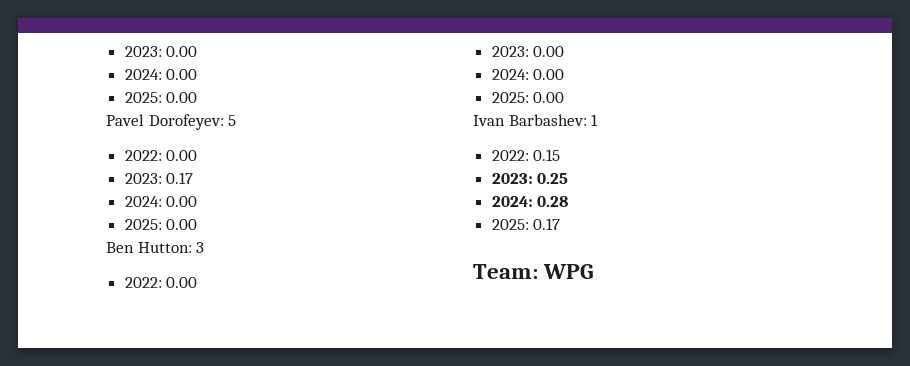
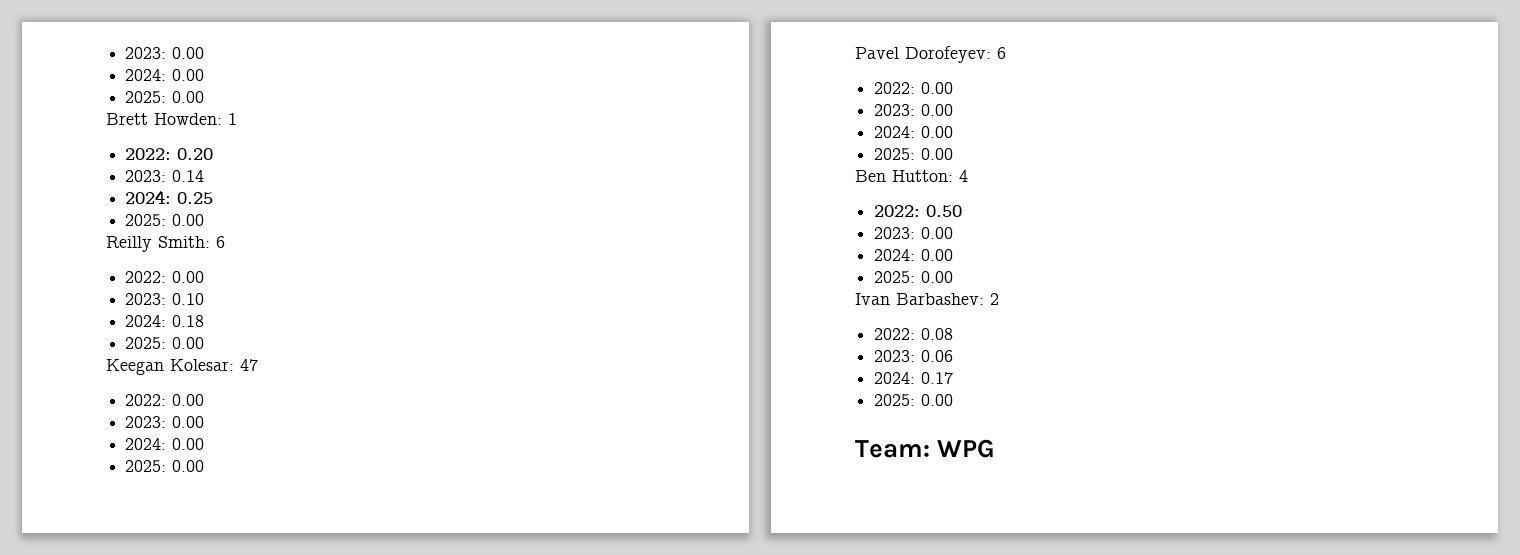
[124,46,198,57] [124,69,198,80] [124,92,198,103] [106,114,237,130] [124,150,198,161] [124,172,194,184] [124,196,198,207] [124,219,198,230] [106,242,205,253] [124,277,198,288] [491,46,565,57] [491,69,565,80] [491,92,565,103] 2023: 0.00 // 2024: 0.00 // 2025: 0.00 // Pavel Dorofeyev: 5 // 2022: 0.00 // 2023: 0.17 // 2024: 0.00 // 2025: 0.00 // Ben Hutton: 3 // 2022: 0.00 // 2023: 0.00 // 2024: 0.00 // 2025: 0.00 -> [125,47,205,59] [125,69,205,81] [125,91,205,103] [106,113,237,125] [125,148,214,160] [125,170,205,182] [125,190,214,204] [125,214,205,226] [106,236,225,252] [125,271,205,283] [125,293,205,305] [125,315,205,327] [125,337,205,349] [106,359,258,375] [125,394,205,406] [125,416,205,428] [125,438,205,450] [125,460,205,472] [855,46,1006,63] [874,82,954,94] [874,104,954,116] [874,126,954,138] [874,148,954,160] [855,170,968,182] [874,205,963,217] [874,227,954,239] [874,249,954,261] [874,271,954,283] 2023: 0.00 // 2024: 0.00 // 2025: 0.00 // Brett Howden: 1 // 2022: 0.20 // 2023: 0.14 // 2024: 0.25 // 2025: 0.00 // Reilly Smith: 6 // 2022: 0.00 // 2023: 0.10 // 2024: 0.18 // 2025: 0.00 // Keegan Kolesar: 47 // 2022: 0.00 // 2023: 0.00 // 2024: 0.00 // 2025: 0.00 // Pavel Dorofeyev: 6 // 2022: 0.00 // 2023: 0.00 // 2024: 0.00 // 2025: 0.00 // Ben Hutton: 4 // 2022: 0.50 // 2023: 0.00 // 2024: 0.00 // 2025: 0.00
[591,114,599,126] [491,149,561,161] [491,173,569,184] [491,196,569,207] [491,218,561,230] 1 // 2022: 0.15 // 2023: 0.25 // 2024: 0.28 // 2025: 0.17 -> [990,293,999,305] [874,328,954,340] [874,350,954,362] [874,372,954,384] [874,394,954,406] 2 // 2022: 0.08 // 2023: 0.06 // 2024: 0.17 // 2025: 0.00

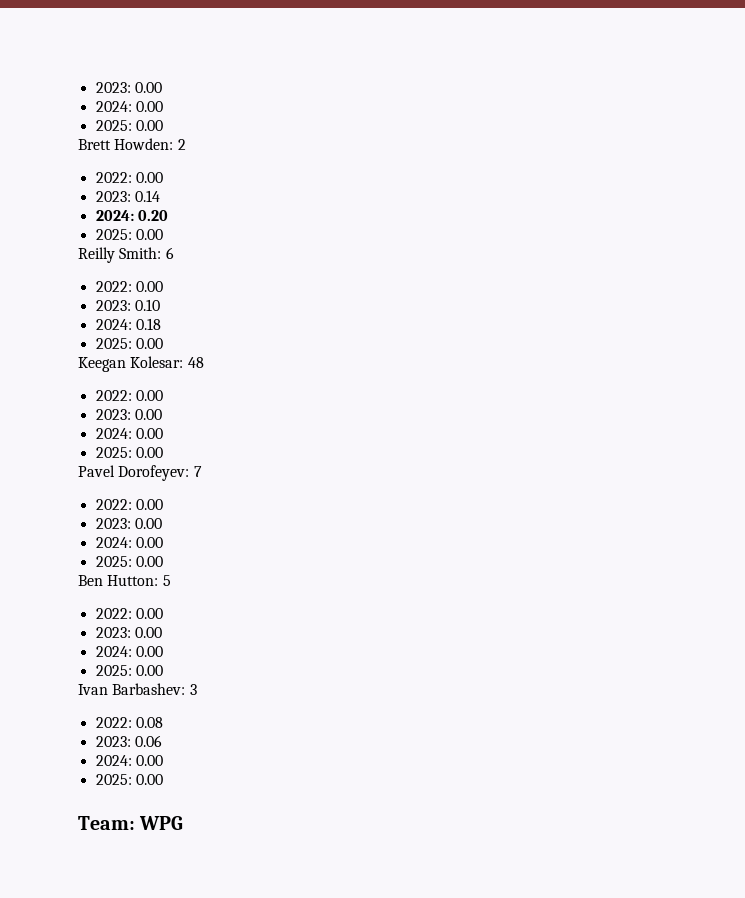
[228,113,237,125] [125,148,214,160] 1 // 2022: 0.20 -> [177,139,186,150] [95,172,163,183] 2 // 2022: 0.00
[177,192,214,204] 0.25 -> [137,210,168,221] 0.20
[240,359,258,371] 47 -> [187,357,204,368] 48
[997,47,1006,59] 6 -> [193,466,202,477] 7
[959,170,968,182] [874,205,963,217] 4 // 2022: 0.50 -> [162,575,171,586] [95,608,163,619] 5 // 2022: 0.00
[990,293,999,305] 2 -> [189,684,197,695] 3
[921,372,954,384] 0.17 -> [135,755,163,766] 0.00

